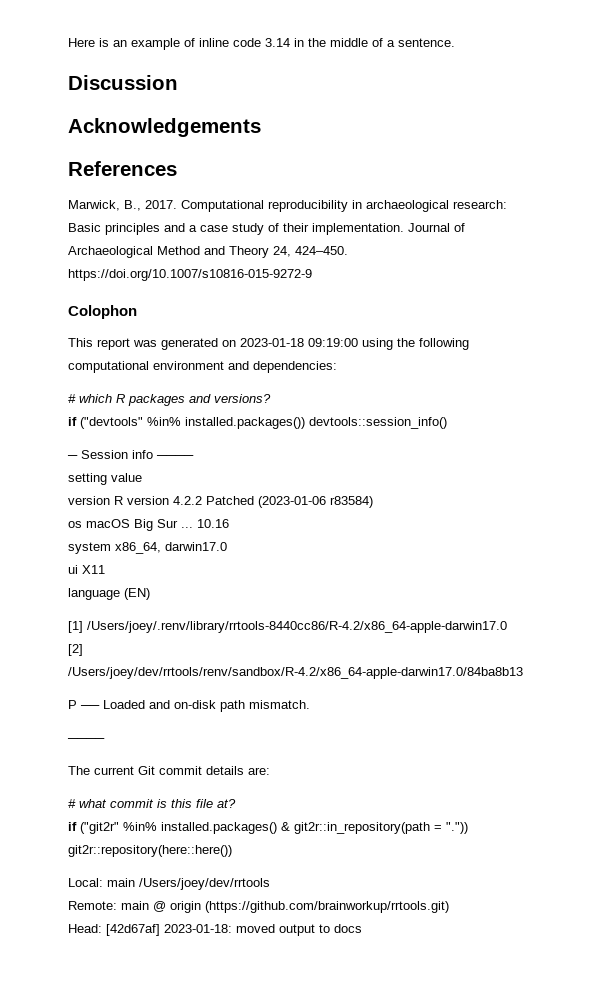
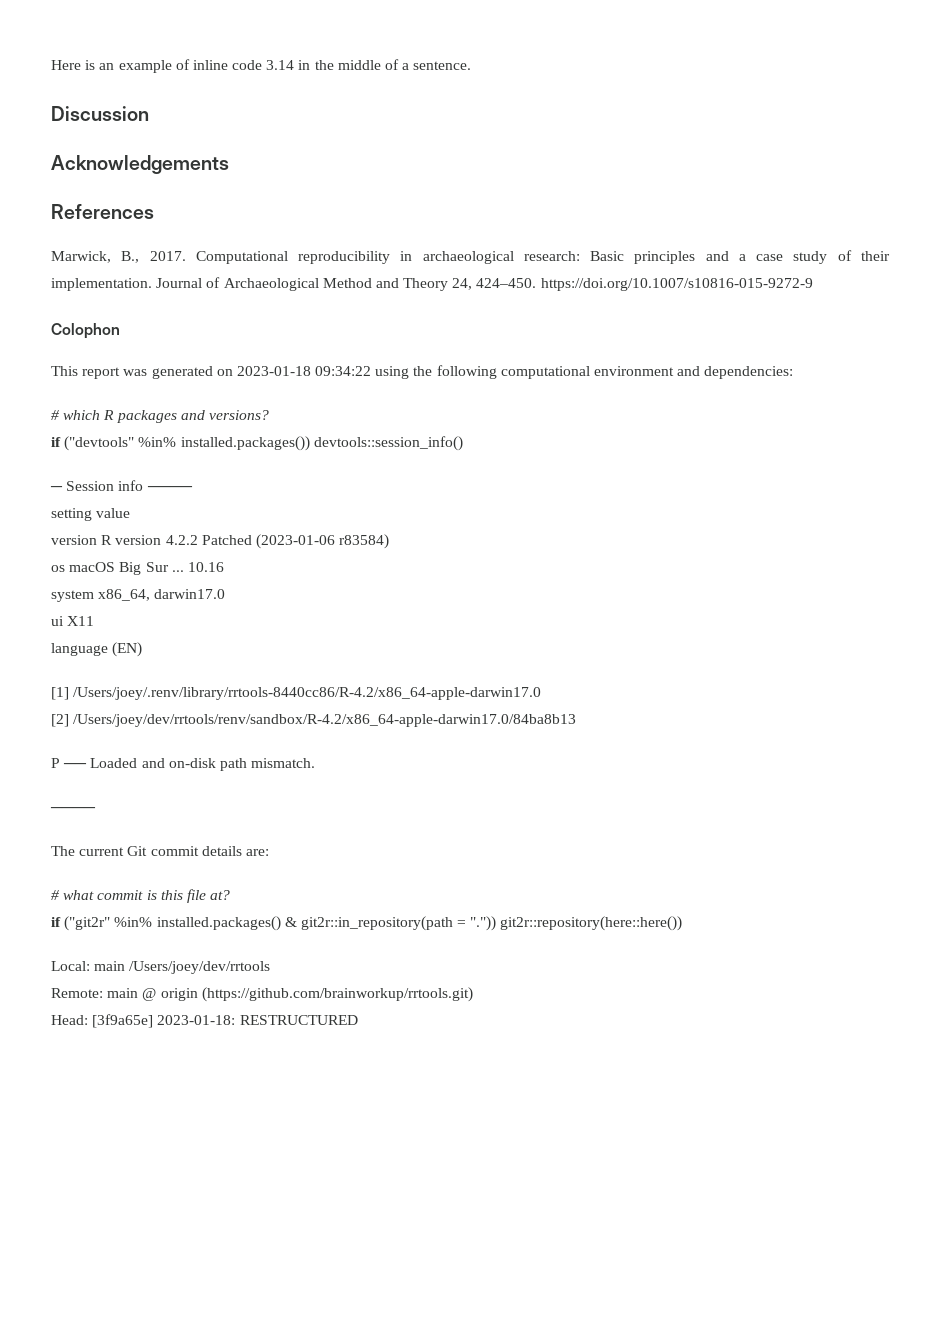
[308,338,358,347] 09:19:00 -> [315,366,372,376] 09:34:22
[106,924,362,936] [42d67af] 2023-01-18: moved output to docs -> [92,1014,358,1028] [3f9a65e] 2023-01-18: RESTRUCTURED

